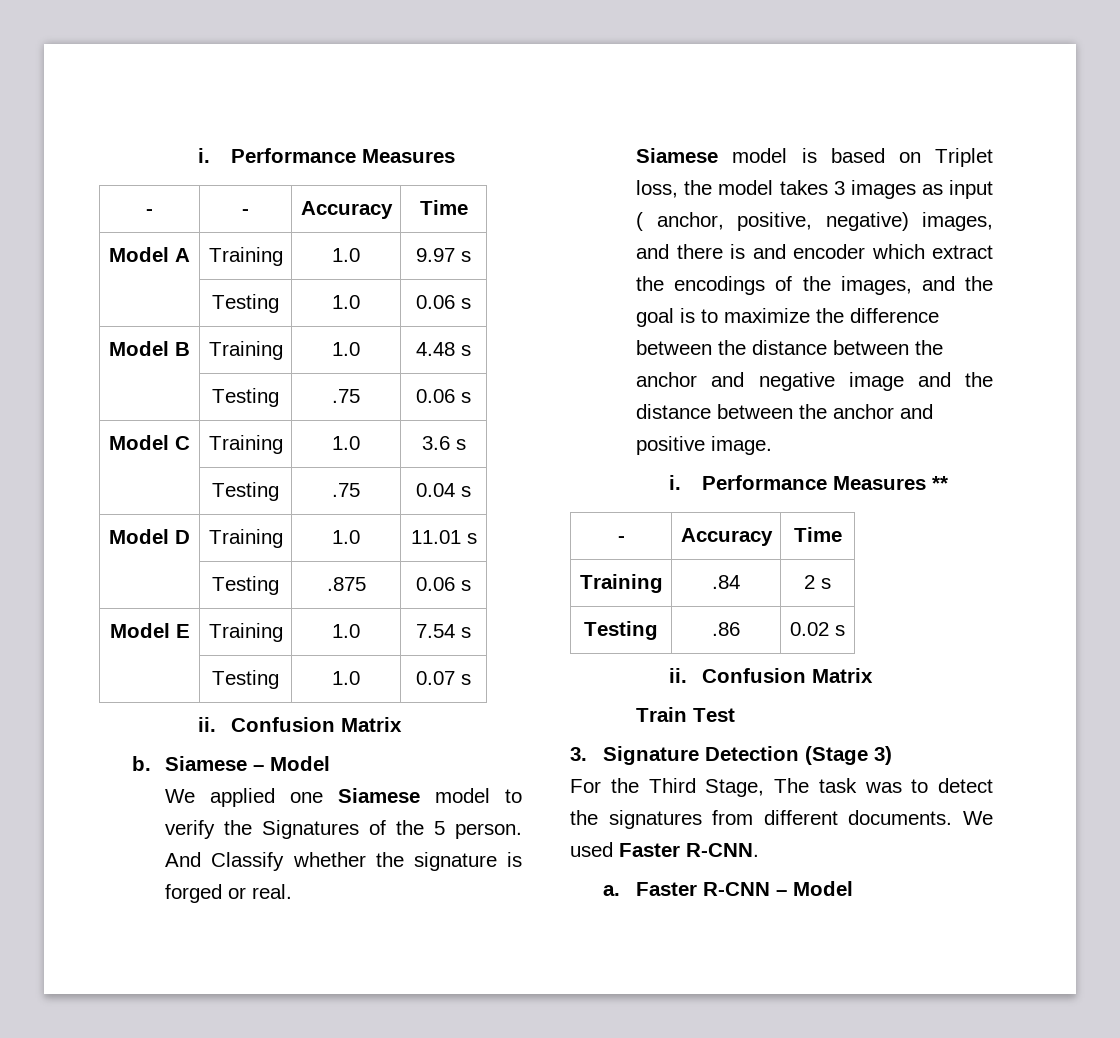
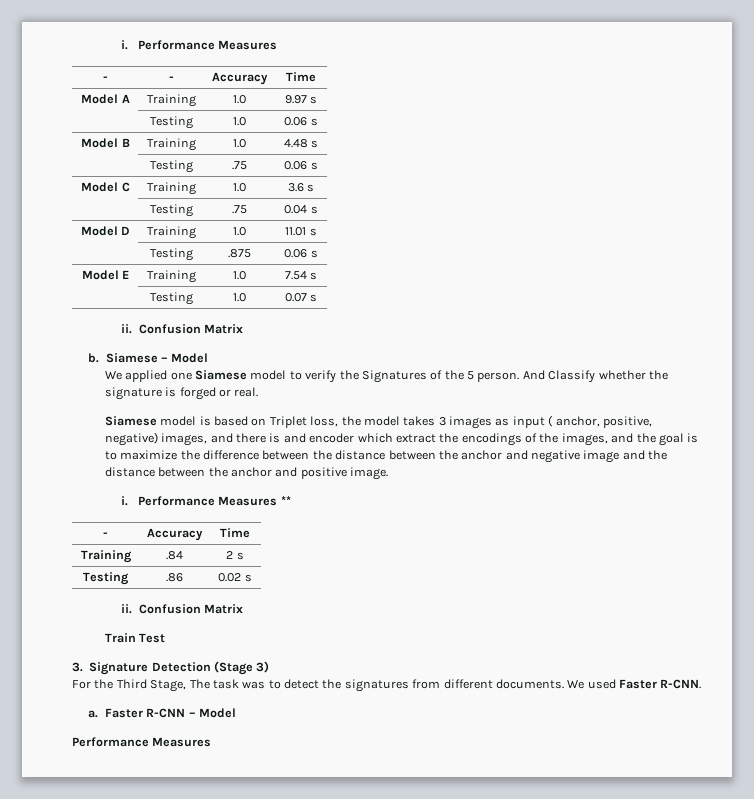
(854, 888) none -> [72,737,212,747] // Performance Measures

